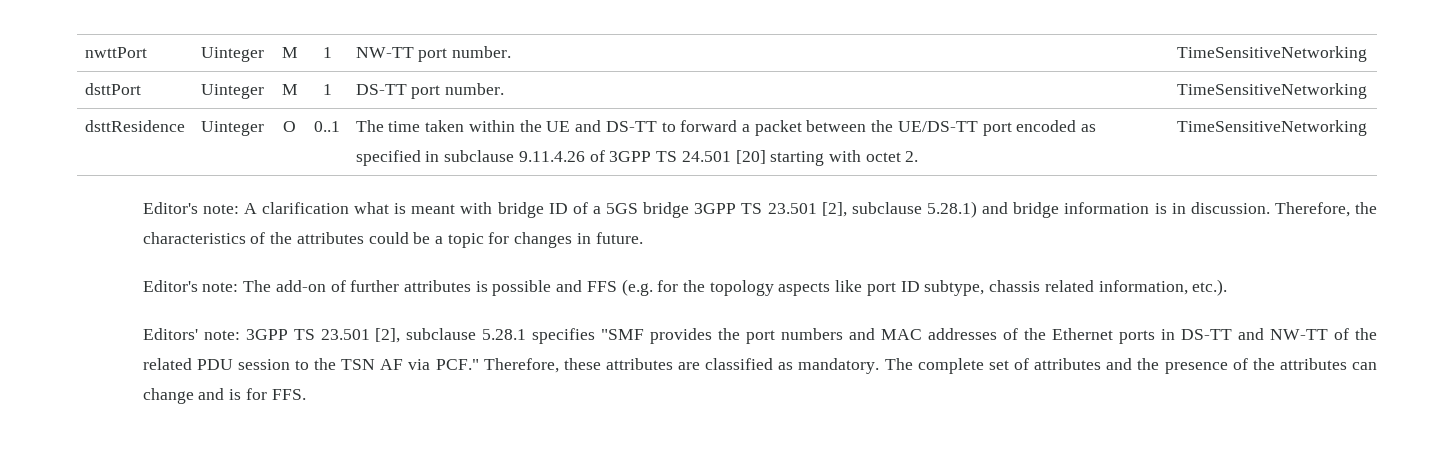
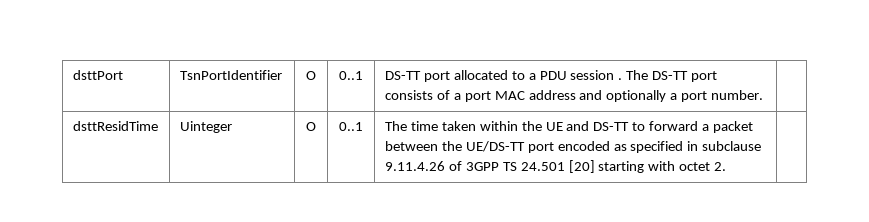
[84,47,147,58] [200,47,264,62] [281,47,298,58] [322,47,332,58] [355,46,512,62] [1176,46,1367,62] [84,83,141,95] [200,84,264,99] [281,84,298,95] [322,84,332,95] [355,83,505,99] [1176,83,1367,99] [84,120,185,132] nwttPort | Uinteger | M | 1 | NW-TT port number. | TimeSensitiveNetworking // dsttPort | Uinteger | M | 1 | DS-TT port number. | TimeSensitiveNetworking // dsttResidence -> [72,70,123,80] [179,70,282,80] [306,71,316,80] [339,71,363,80] [384,70,718,82] [384,90,764,102] [72,121,158,131] dsttPort | TsnPortIdentifier | O | 0..1 | DS-TT port allocated to a PDU session . The DS-TT port consists of a port MAC address and optionally a port number. | // dsttResidTime
[1176,120,1367,136] [142,201,1377,218] [142,232,643,248] [142,279,1228,296] [142,328,1378,344] [142,358,1378,374] [142,388,306,404] TimeSensitiveNetworking // Editor's note: A clarification what is meant with bridge ID of a 5GS bridge 3GPP TS 23.501 [2], subclause 5.28.1) and bridge information is in discussion. Therefore, the characteristics of the attributes could be a topic for changes in future. // Editor's note: The add-on of further attributes is possible and FFS (e.g. for the topology aspects like port ID subtype, chassis related information, etc.). // Editors' note: 3GPP TS 23.501 [2], subclause 5.28.1 specifies "SMF provides the port numbers and MAC addresses of the Ethernet ports in DS-TT and NW-TT of the related PDU session to the TSN AF via PCF." Therefore, these attributes are classified as mandatory. The complete set of attributes and the presence of the attributes can change and is for FFS. -> (727, 166) none

